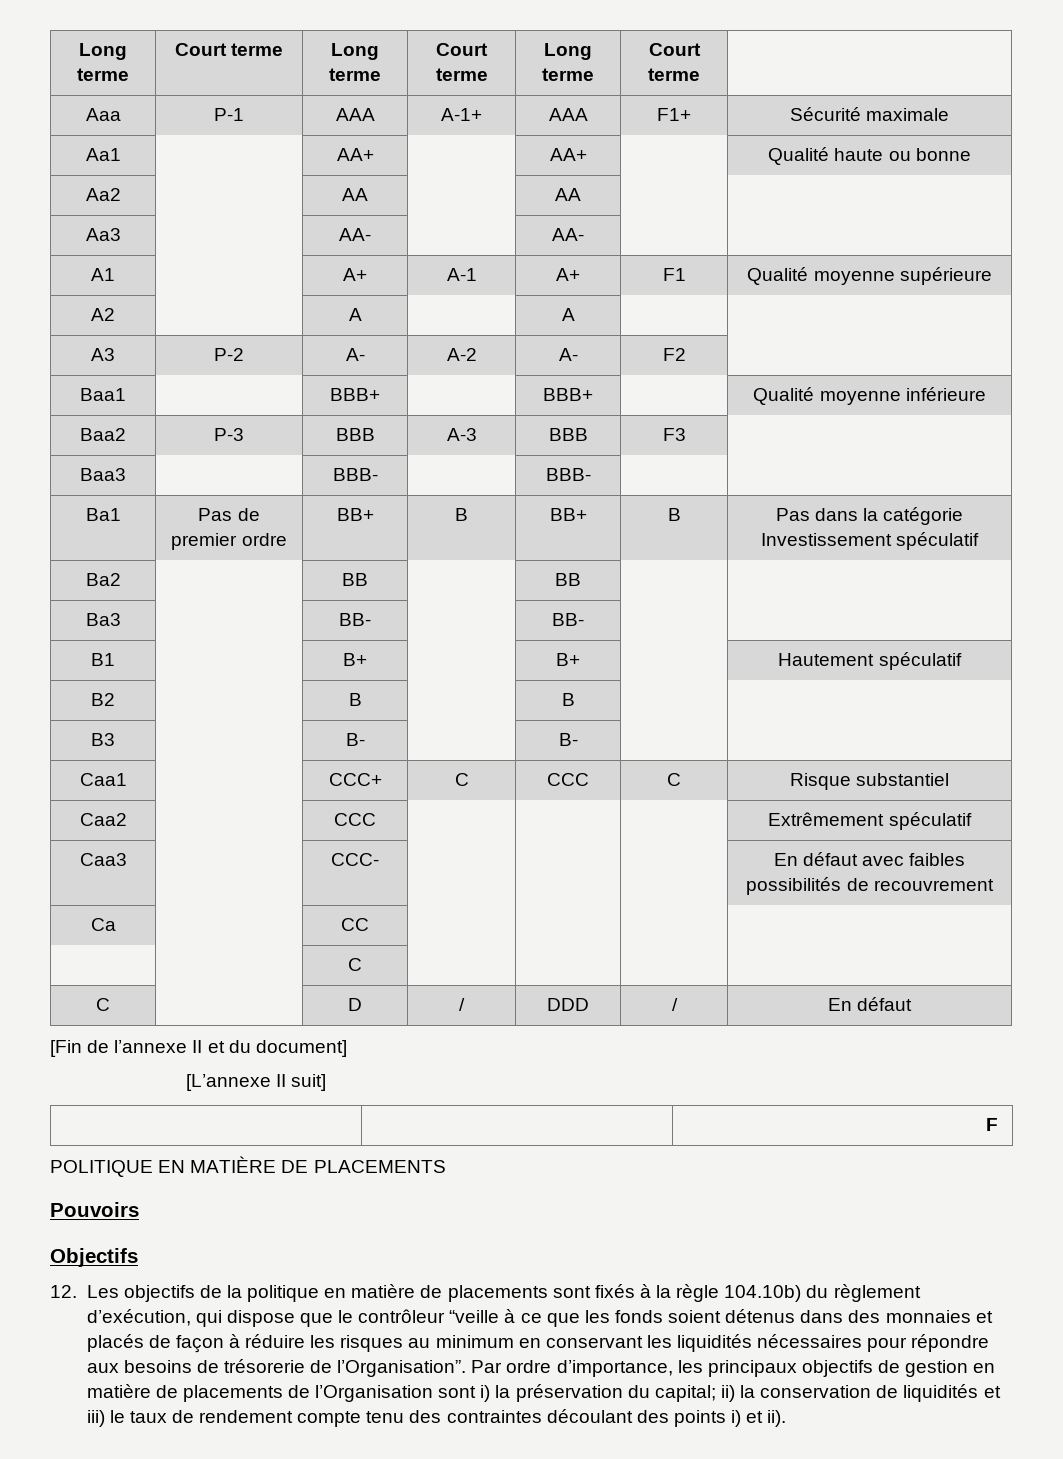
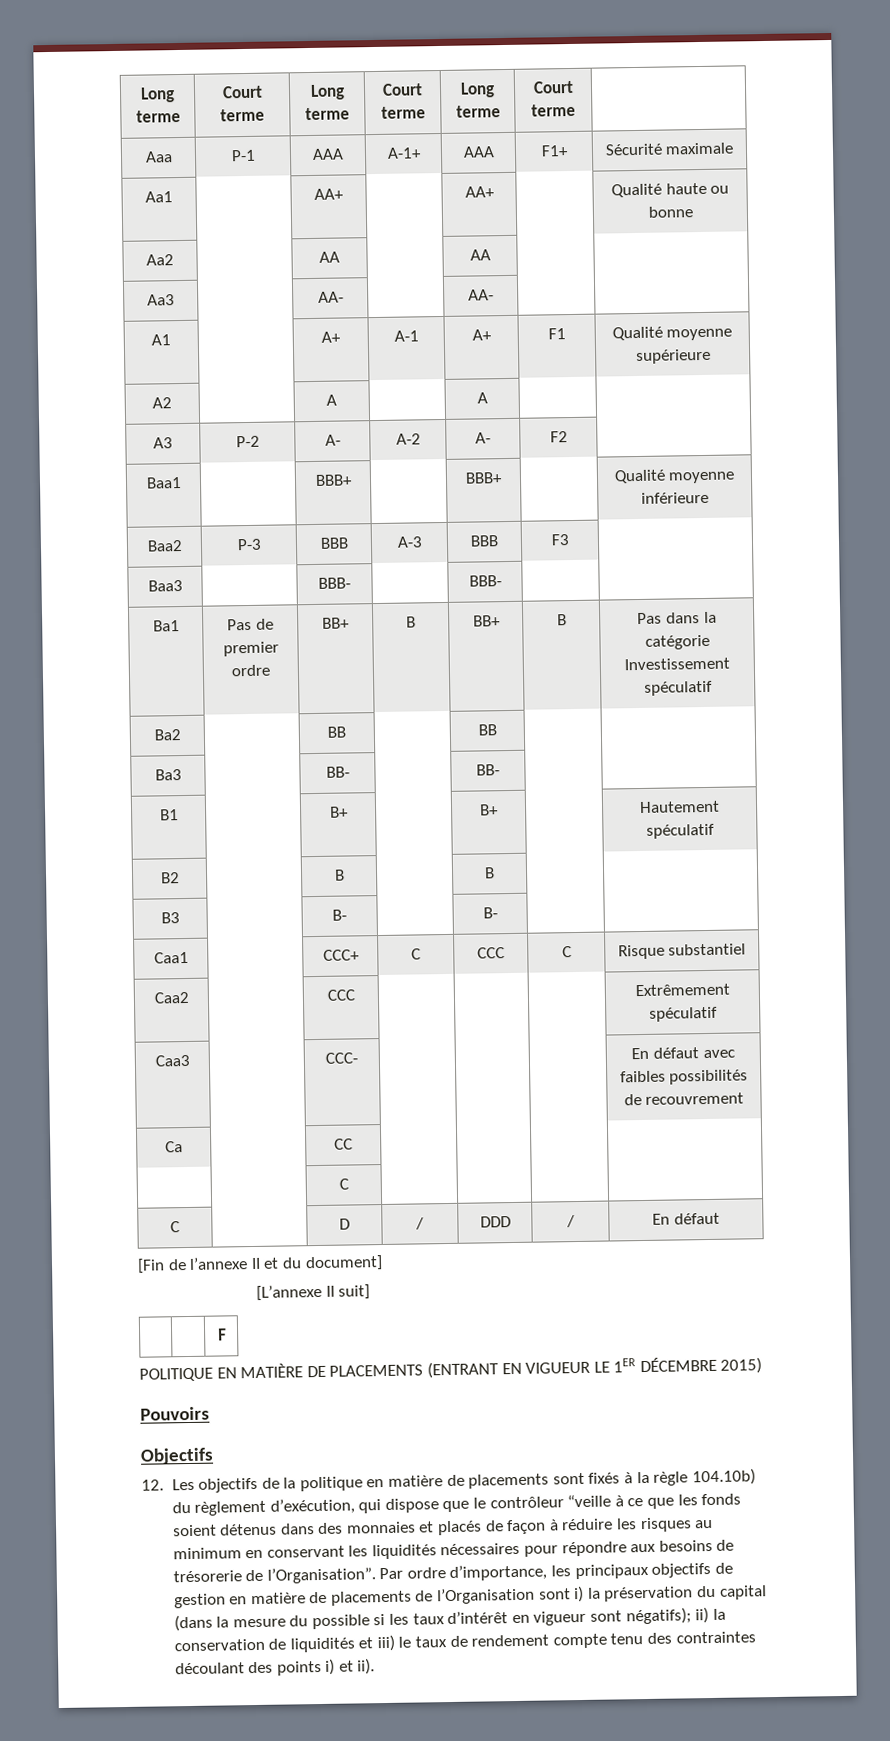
(446, 1166) none -> [426,1356,763,1379] (ENTRANT EN VIGUEUR LE 1ER DÉCEMBRE 2015)
[654,1385,716,1402] capital; -> [719,1585,767,1600] [173,1607,692,1632] capital (dans la mesure du possible si les taux d’intérêt en vigueur sont négatifs);

